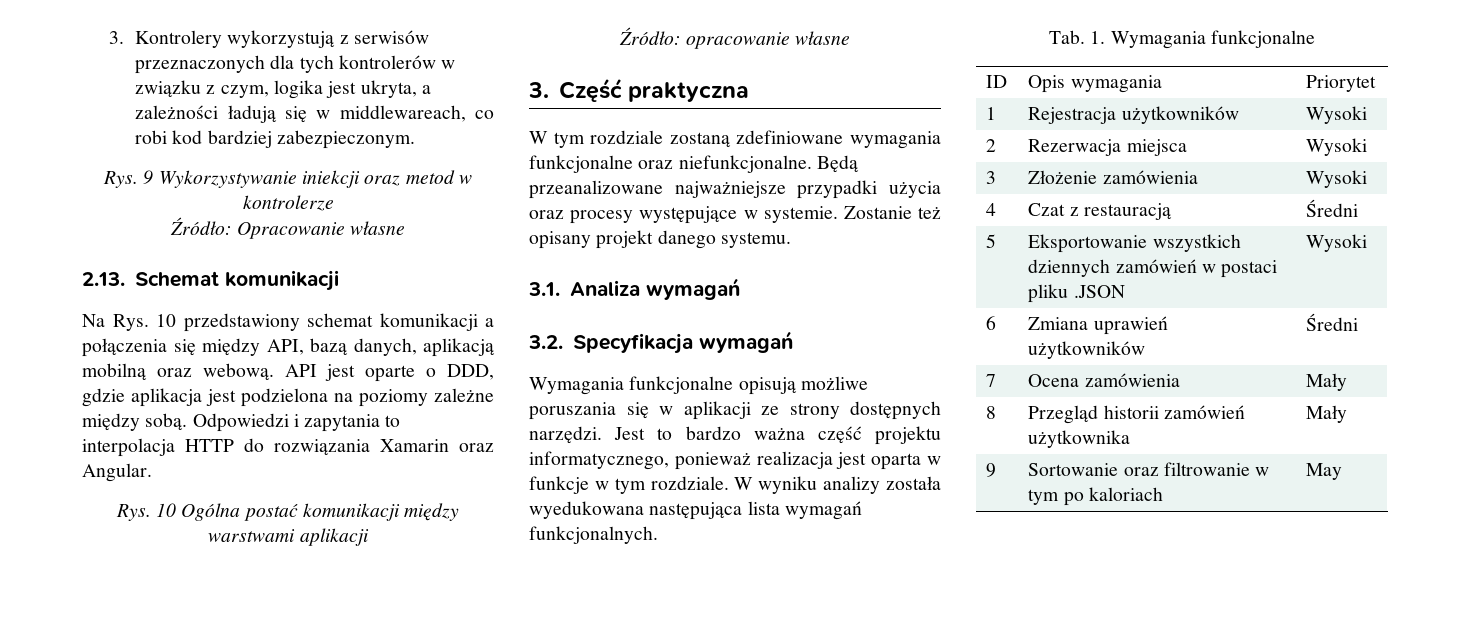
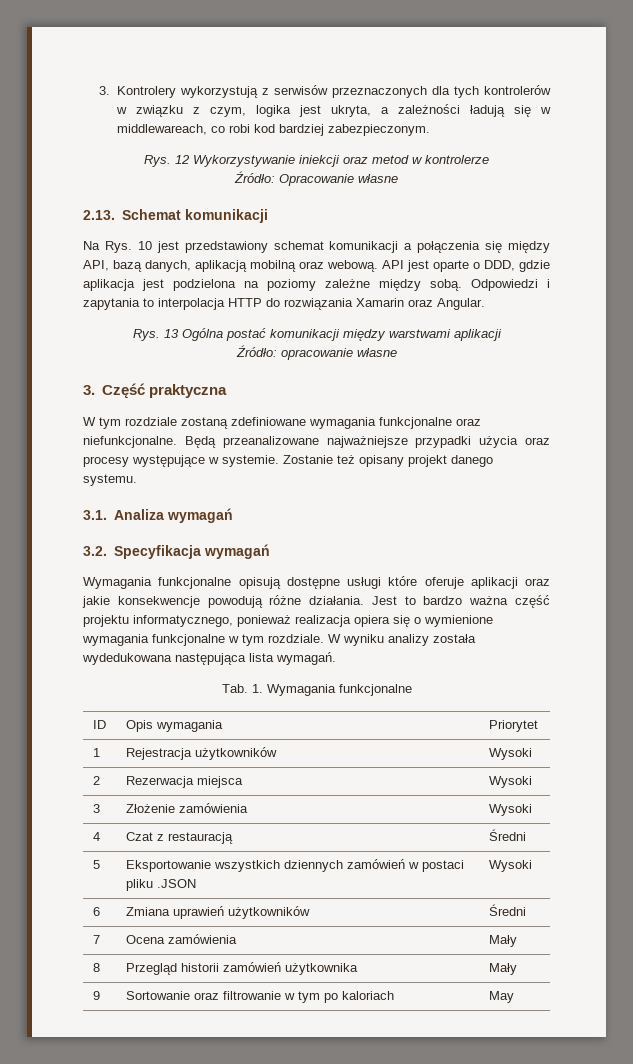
[143,170,154,184] 9 -> [175,155,190,164] 12
(176, 320) none -> [156,241,179,253] jest
[156,503,177,517] 10 -> [163,329,179,338] 13
[800,376,868,390] [529,401,941,420] [529,426,602,444] możliwe poruszania się w aplikacji ze strony dostępnych narzędzi. -> [286,576,550,589] [82,595,365,608] dostępne usługi które oferuje aplikacji oraz jakie konsekwencje powodują różne działania.
[836,452,941,470] [529,476,589,494] jest oparta w funkcje -> [354,615,493,627] [82,634,225,646] opiera się o wymienione wymagania funkcjonalne
[529,501,644,519] wyedukowana -> [82,653,172,665] wydedukowana
[784,501,862,520] [529,526,658,544] wymagań funkcjonalnych. -> [276,652,336,665] wymagań.

